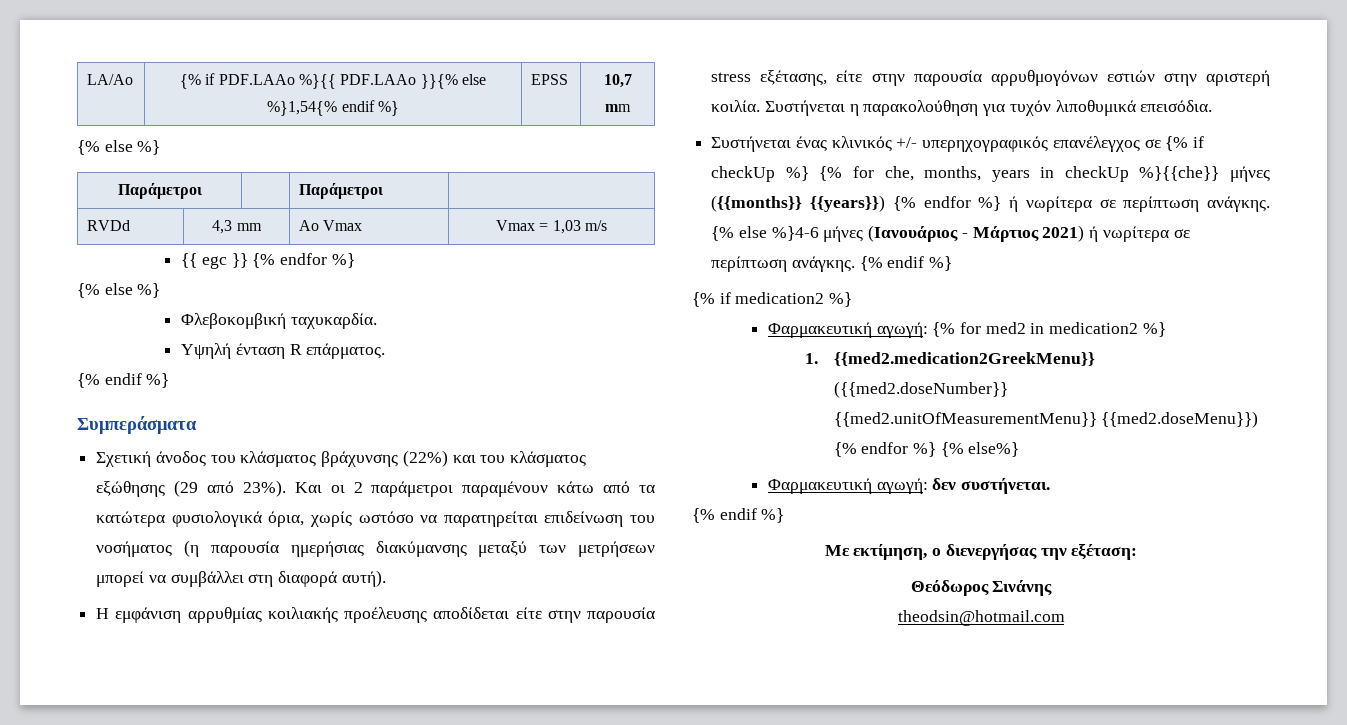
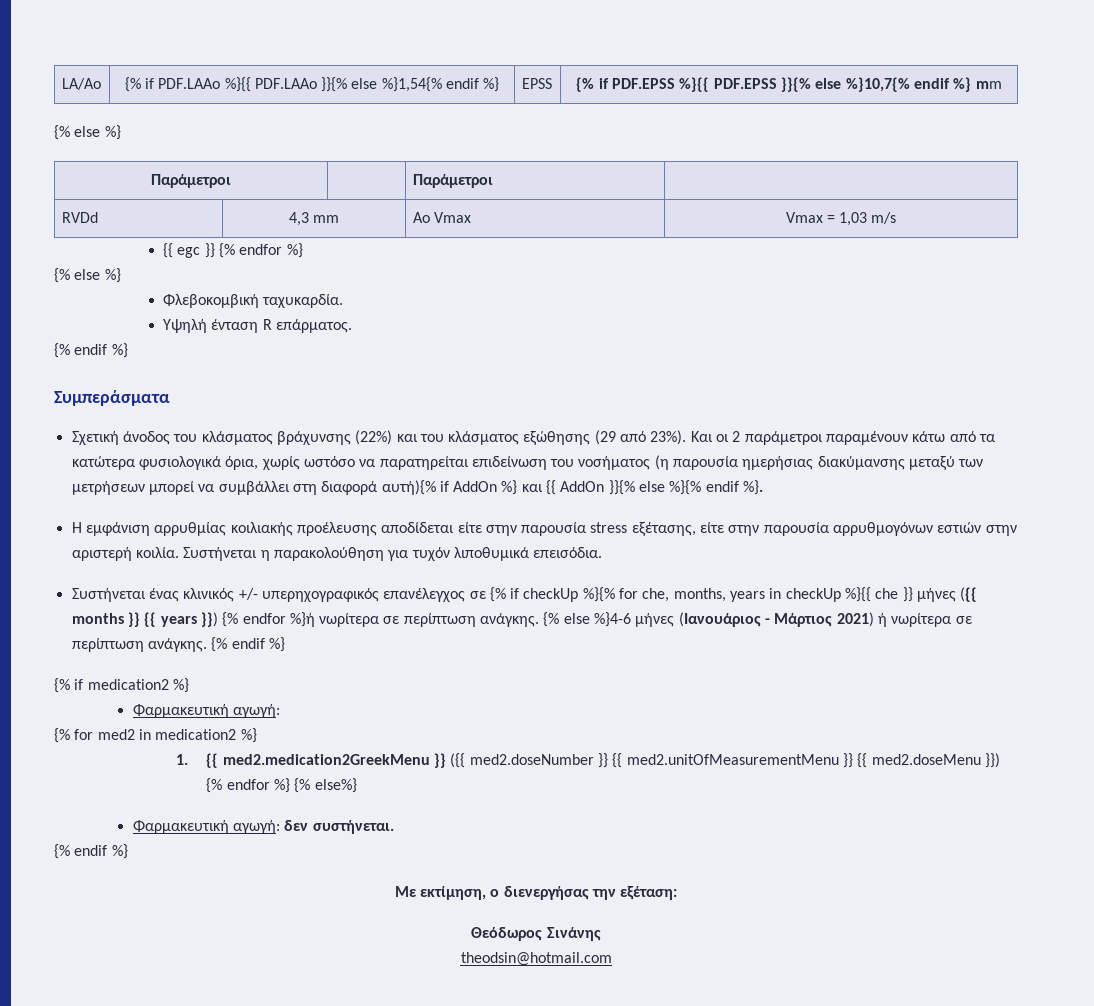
[603,74,632,88] 10,7 -> [576,77,972,92] {% if PDF.EPSS %}{{ PDF.EPSS }}{% else %}10,7{% endif %}
[341,570,386,587] αυτή). -> [381,480,764,495] αυτή){% if AddOn %} και {{ AddOn }}{% else %}{% endif %}.
[785,166,843,181] %} {% -> [582,587,615,602] %}{%
[1139,166,1270,182] [711,195,1018,212] %}{{che}} μήνες ({{months}} {{years}}) {% endfor %} ή -> [845,587,978,602] [71,612,315,627] %}{{ che }} μήνες ({{ months }} {{ years }}) {% endfor %}ή
(928, 330) none -> (280, 711) //
[833,352,1095,366] [833,381,1008,398] [833,411,1259,428] {{med2.medication2GreekMenu}} ({{med2.doseNumber}} {{med2.unitOfMeasurementMenu}} {{med2.doseMenu}}) -> [206,753,1000,768] {{ med2.medication2GreekMenu }} ({{ med2.doseNumber }} {{ med2.unitOfMeasurementMenu }} {{ med2.doseMenu }})

